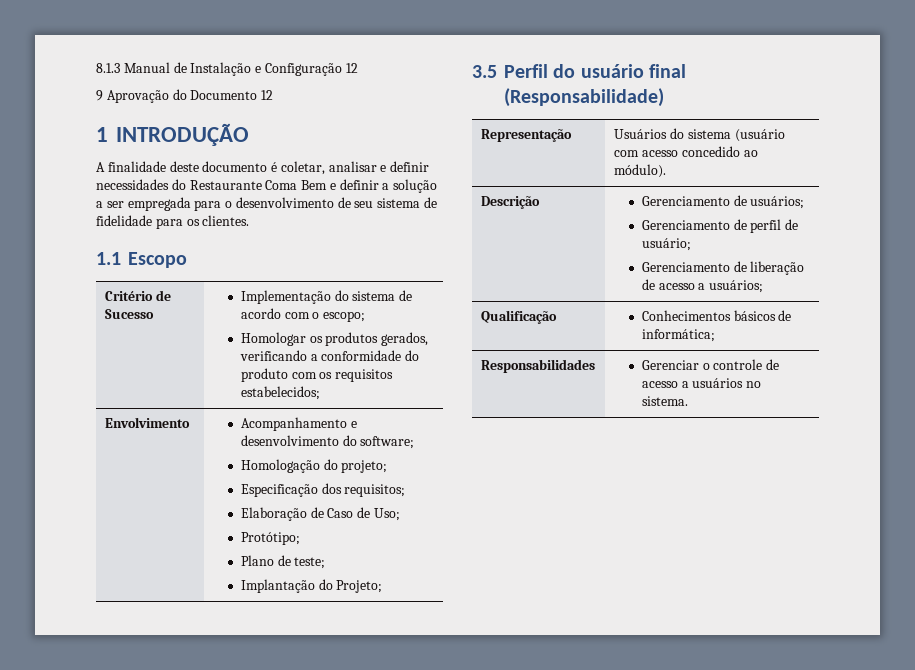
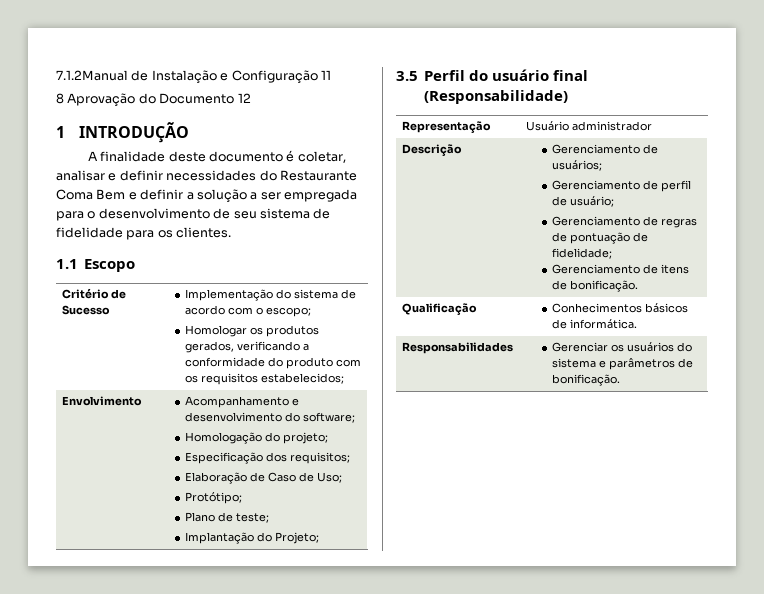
[96,62,170,73] 8.1.3 Manual -> [56,70,128,81] 7.1.2Manual
[345,63,358,73] [96,90,103,101] 12 // 9 -> [320,70,331,80] [56,93,64,104] 11 // 8
[614,128,785,142] [614,146,758,157] [614,164,667,178] Usuários do sistema (usuário com acesso concedido ao módulo). -> [526,121,653,131] Usuário administrador
[750,261,805,275] [641,279,764,293] liberação de acesso a usuários; -> [660,218,697,228] [551,232,648,244] [551,248,612,259] [551,264,689,274] [551,280,638,292] regras de pontuação de fidelidade; // Gerenciamento de itens de bonificação.
[641,329,715,342] informática; -> [569,319,637,329] informática.
[702,359,780,370] [641,378,762,388] [641,396,688,406] o controle de acesso a usuários no sistema. -> [610,342,692,352] [551,358,693,370] [551,374,620,386] os usuários do sistema e parâmetros de bonificação.

